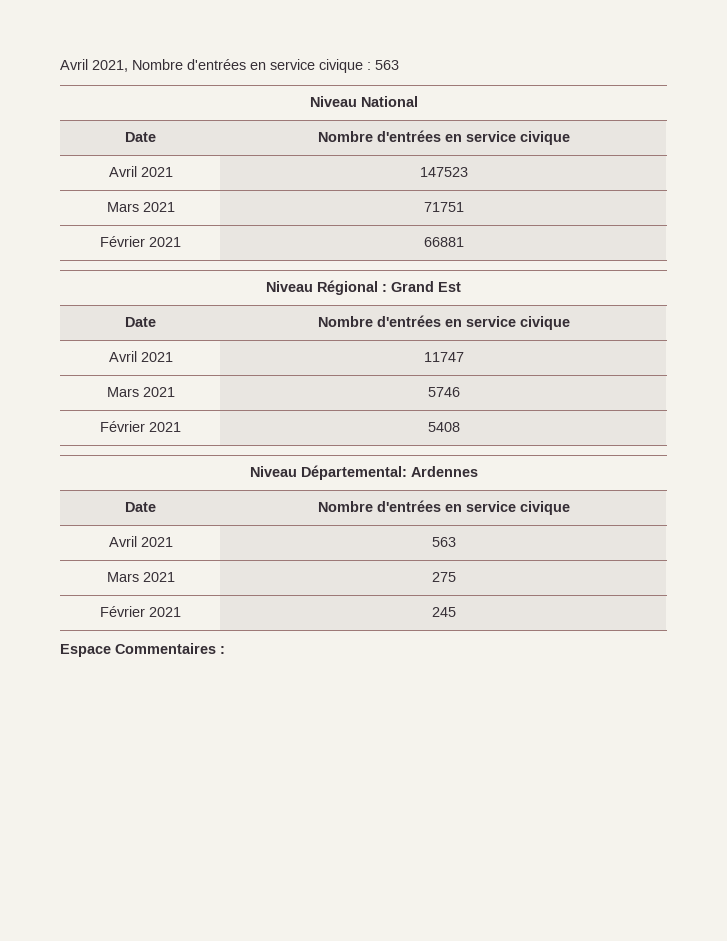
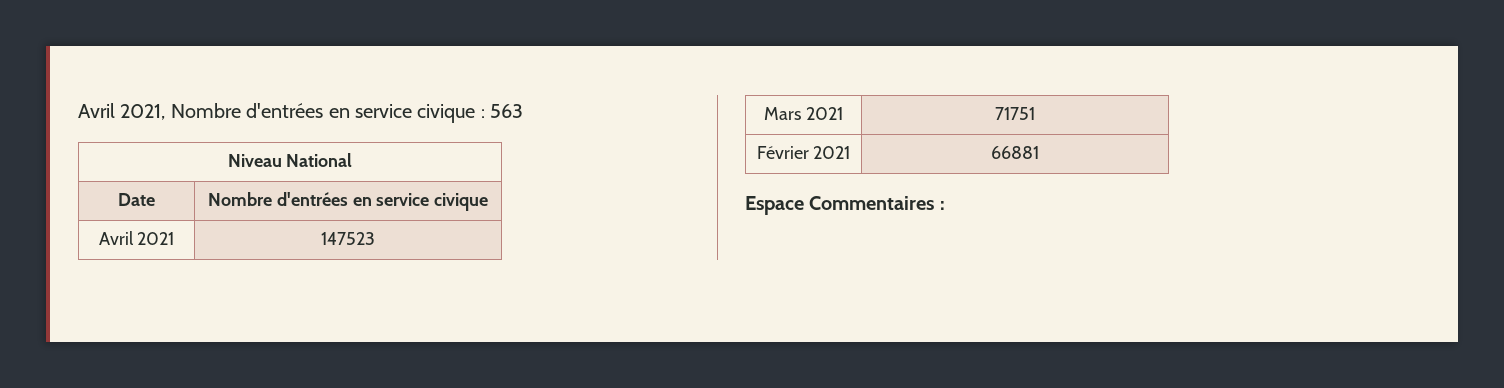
[266,280,461,295] [125,317,156,327] [317,315,570,330] [108,351,173,362] [423,352,464,362] [106,387,175,397] [427,387,460,397] [100,421,181,432] [427,422,460,432] [249,465,478,480] [125,502,156,512] [317,500,570,515] [108,536,173,547] [431,537,456,547] [106,572,175,582] [431,572,456,582] [100,606,181,617] [431,607,456,617] // Niveau Régional : Grand Est // Date | Nombre d'entrées en service civique // Avril 2021 | 11747 // Mars 2021 | 5746 // Février 2021 | 5408 // Niveau Départemental: Ardennes // Date | Nombre d'entrées en service civique // Avril 2021 | 563 // Mars 2021 | 275 // Février 2021 | 245 -> (1039, 152) none

